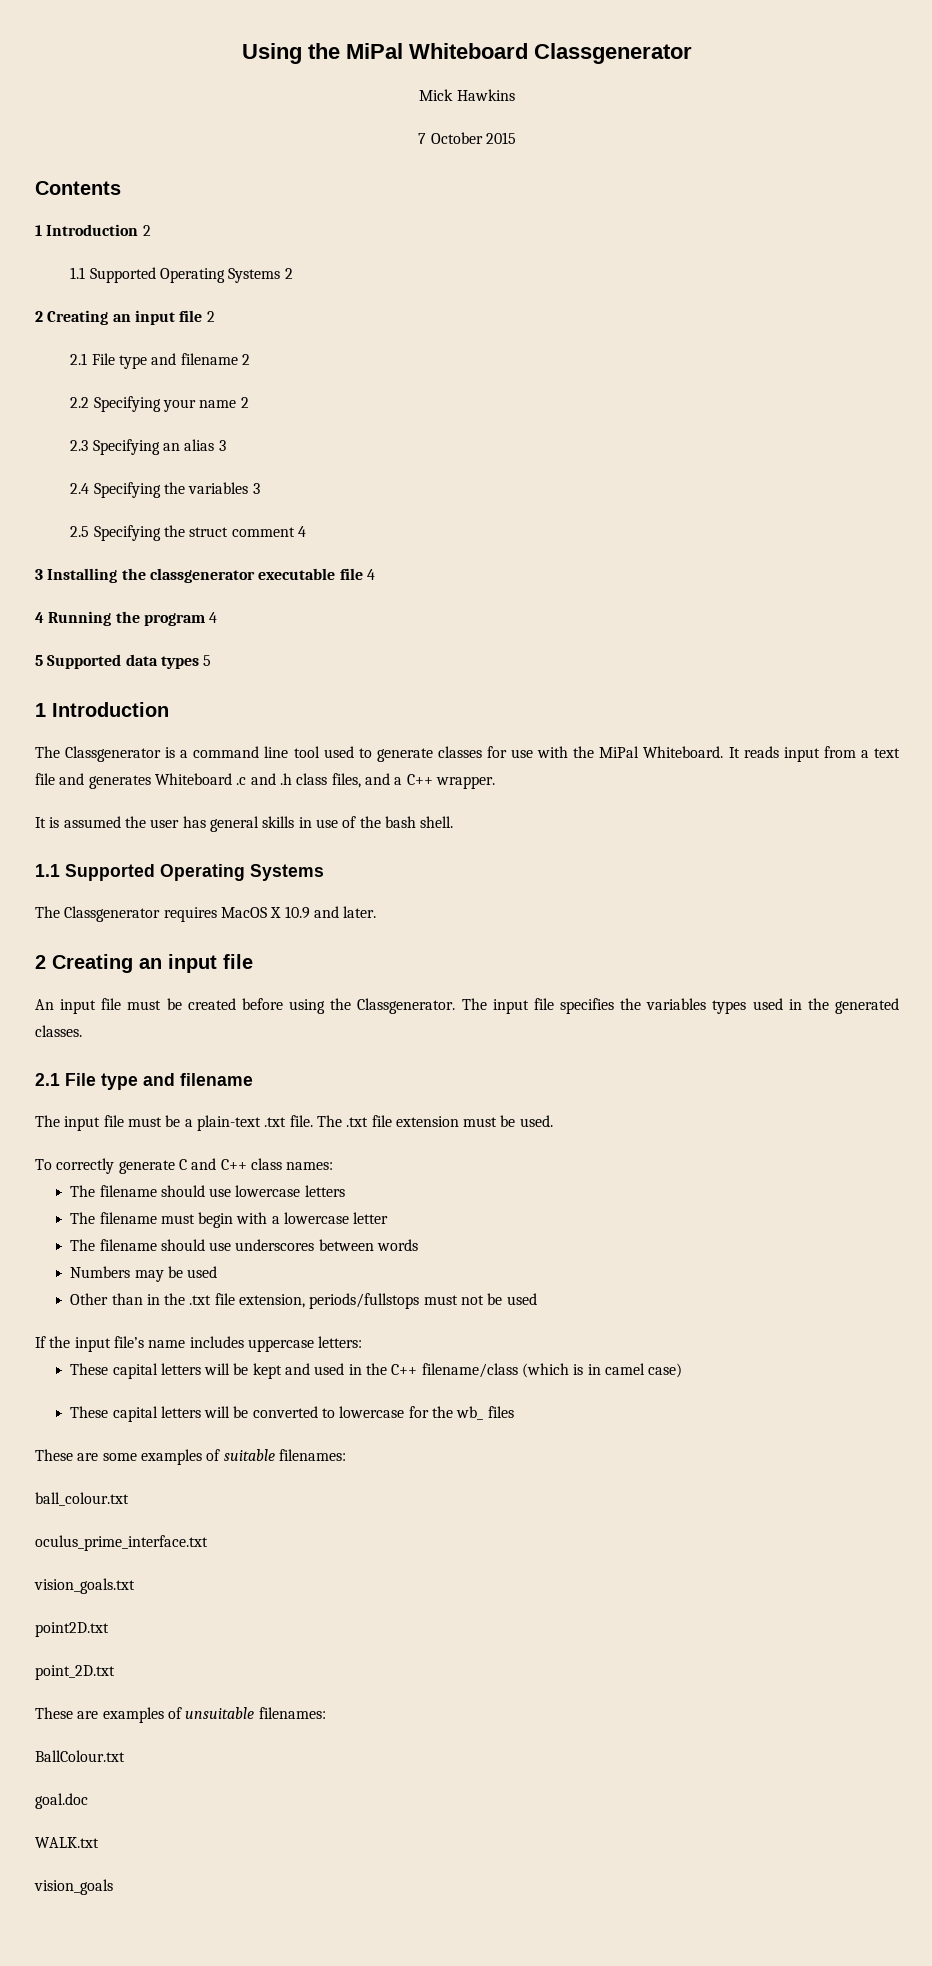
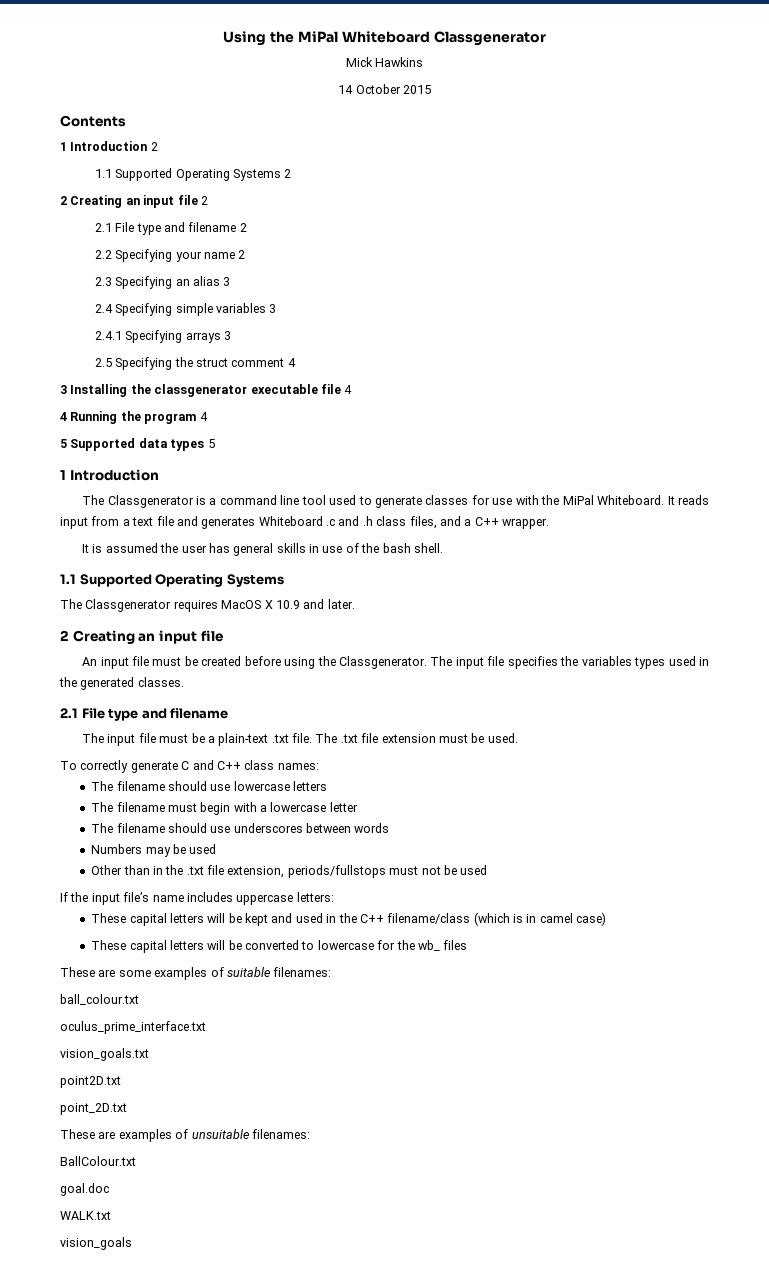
[418,133,427,144] 7 -> [338,85,354,94] 14
[163,482,185,494] the -> [175,303,213,316] simple
(260, 488) none -> [94,330,232,343] // 2.4.1 Specifying arrays 3

